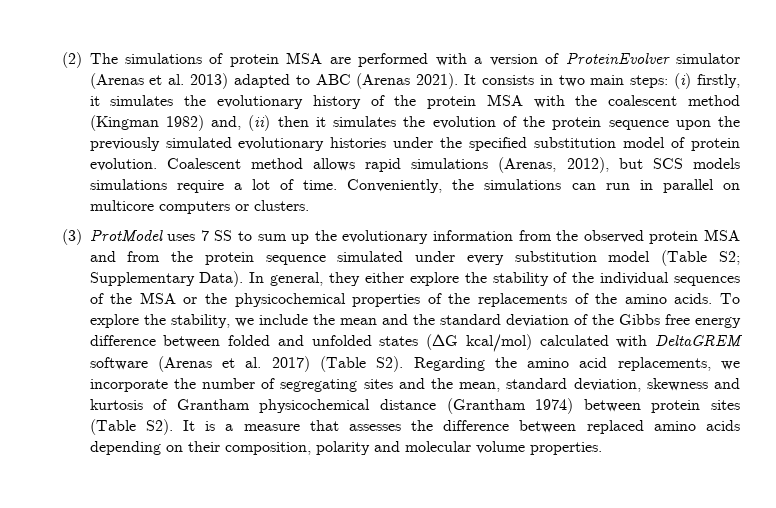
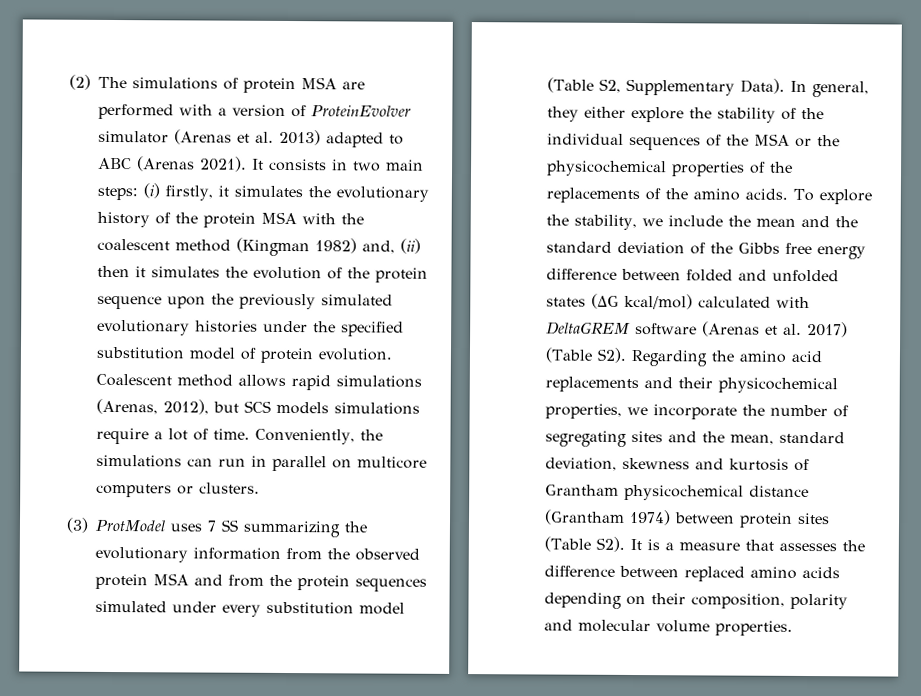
[237,231,310,244] to sum up -> [242,520,340,538] summarizing
[265,255,326,265] sequence -> [354,577,427,592] sequences
[719,251,741,265] S2; -> [598,78,621,93] S2,
[617,357,711,371] replacements, -> [544,376,838,394] [544,403,622,419] replacements and their physicochemical properties,

